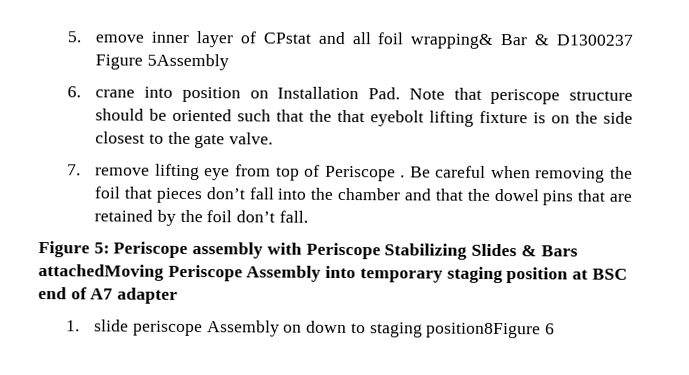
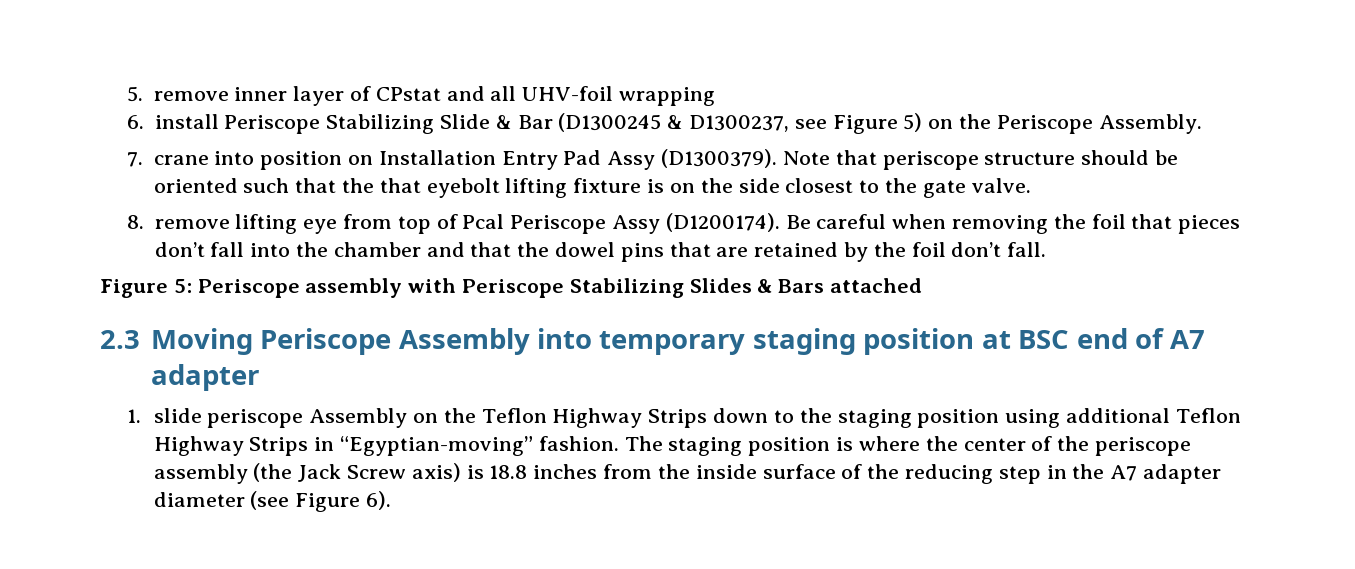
[95,34,145,43] emove -> [153,91,229,101] remove
[377,32,633,49] [95,53,230,71] [67,86,82,98] foil wrapping& Bar & D1300237 Figure 5Assembly // 6. -> [522,86,716,106] [126,113,1202,134] [126,152,143,167] UHV-foil wrapping // 6. install Periscope Stabilizing Slide & Bar (D1300245 & D1300237, see Figure 5) on the Periscope Assembly. // 7.
[368,87,401,100] Pad. -> [501,149,778,170] Entry Pad Assy (D1300379).
[67,164,82,176] 7. -> [126,215,144,229] 8.
[324,165,406,182] Periscope . -> [462,213,780,234] Pcal Periscope Assy (D1200174).
[38,264,164,281] attachedMoving -> [830,278,923,293] [100,328,253,355] attached // 2.3 Moving
[306,320,556,339] down to staging position8Figure 6 -> [443,408,1241,428] [153,436,1191,456] [153,463,1221,484] [153,491,392,512] the Teflon Highway Strips down to the staging position using additional Teflon Highway Strips in “Egyptian-moving” fashion. The staging position is where the center of the periscope assembly (the Jack Screw axis) is 18.8 inches from the inside surface of the reducing step in the A7 adapter diameter (see Figure 6).

